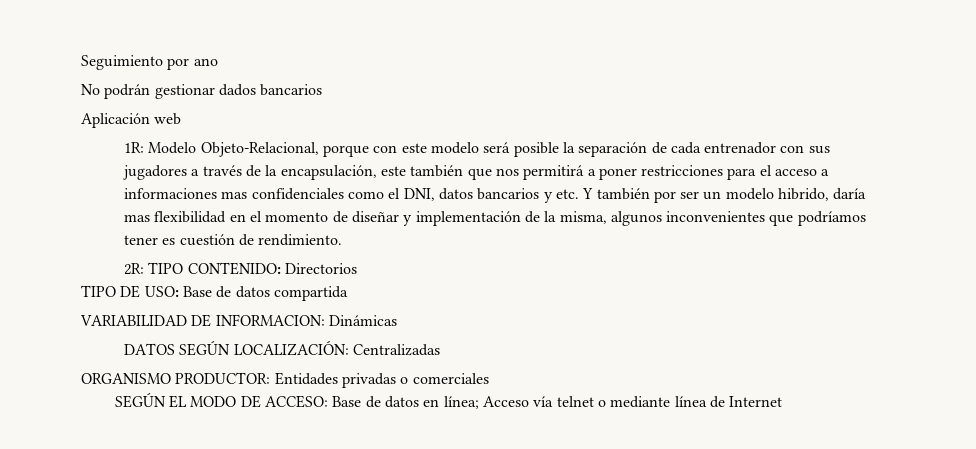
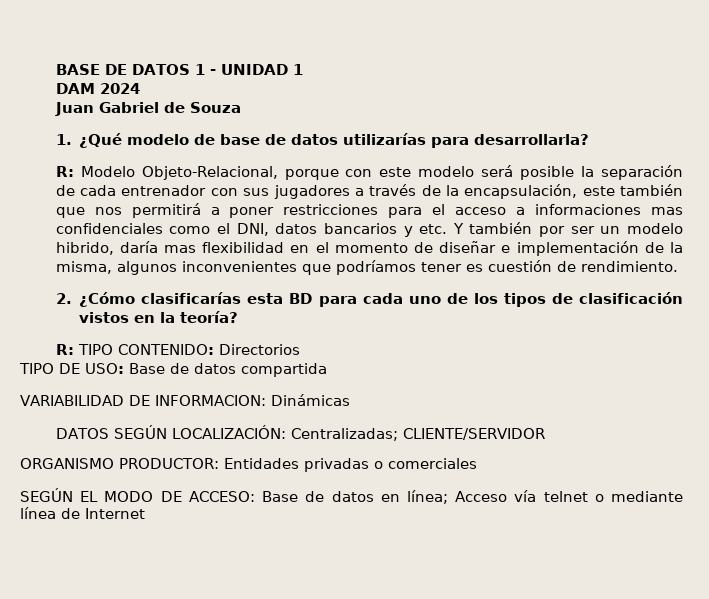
[81,55,218,70] [81,84,323,99] [81,113,182,128] [123,142,144,153] Seguimiento por ano // No podrán gestionar dados bancarios // Aplicación web // 1R: -> [55,64,303,75] [55,83,140,94] [54,102,241,116] [55,133,590,148] [55,166,74,177] BASE DE DATOS 1 - UNIDAD 1 // DAM 2024 // Juan Gabriel de Souza // 1. ¿Qué modelo de base de datos utilizarías para desarrollarla? // R:
[403,215,413,226] y -> [501,245,511,253] e
[123,263,144,275] 2R: -> [55,292,683,307] [79,311,239,323] [55,344,74,355] 2. ¿Cómo clasificarías esta BD para cada uno de los tipos de clasificación vistos en la teoría? // R:
[352,344,440,356] Centralizadas -> [290,428,545,441] Centralizadas; CLIENTE/SERVIDOR

